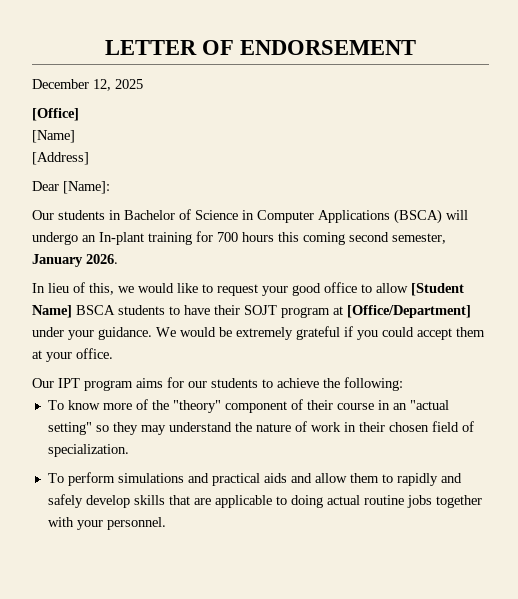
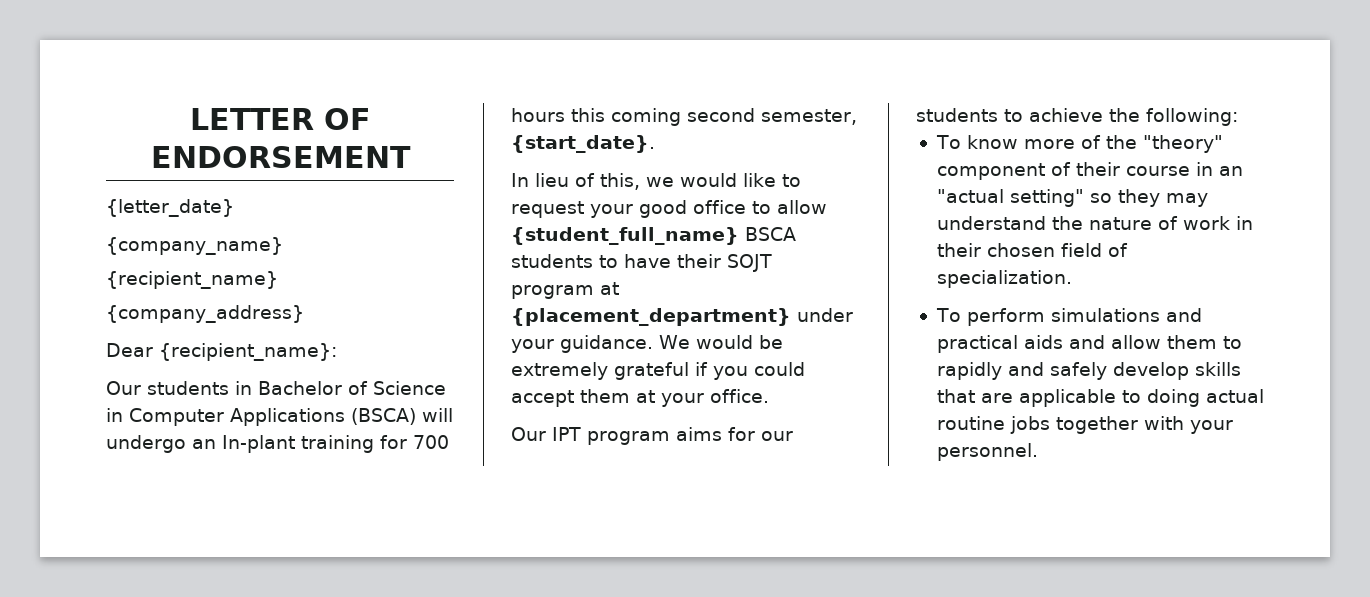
[32,79,143,91] [32,108,79,121] [32,130,75,143] [32,152,89,165] December 12, 2025 // [Office] // [Name] // [Address] -> [106,199,234,217] [106,237,283,255] [106,271,278,289] [106,305,304,323] {letter_date} // {company_name} // {recipient_name} // {company_address}
[63,181,110,194] [Name]: -> [159,343,337,361] {recipient_name}:
[32,254,118,267] January 2026. -> [511,135,655,153] {start_date}.
[411,283,464,296] [32,305,72,318] [Student Name] -> [511,227,739,245] {student_full_name}
[347,305,471,318] [Office/Department] -> [511,308,791,326] {placement_department}

